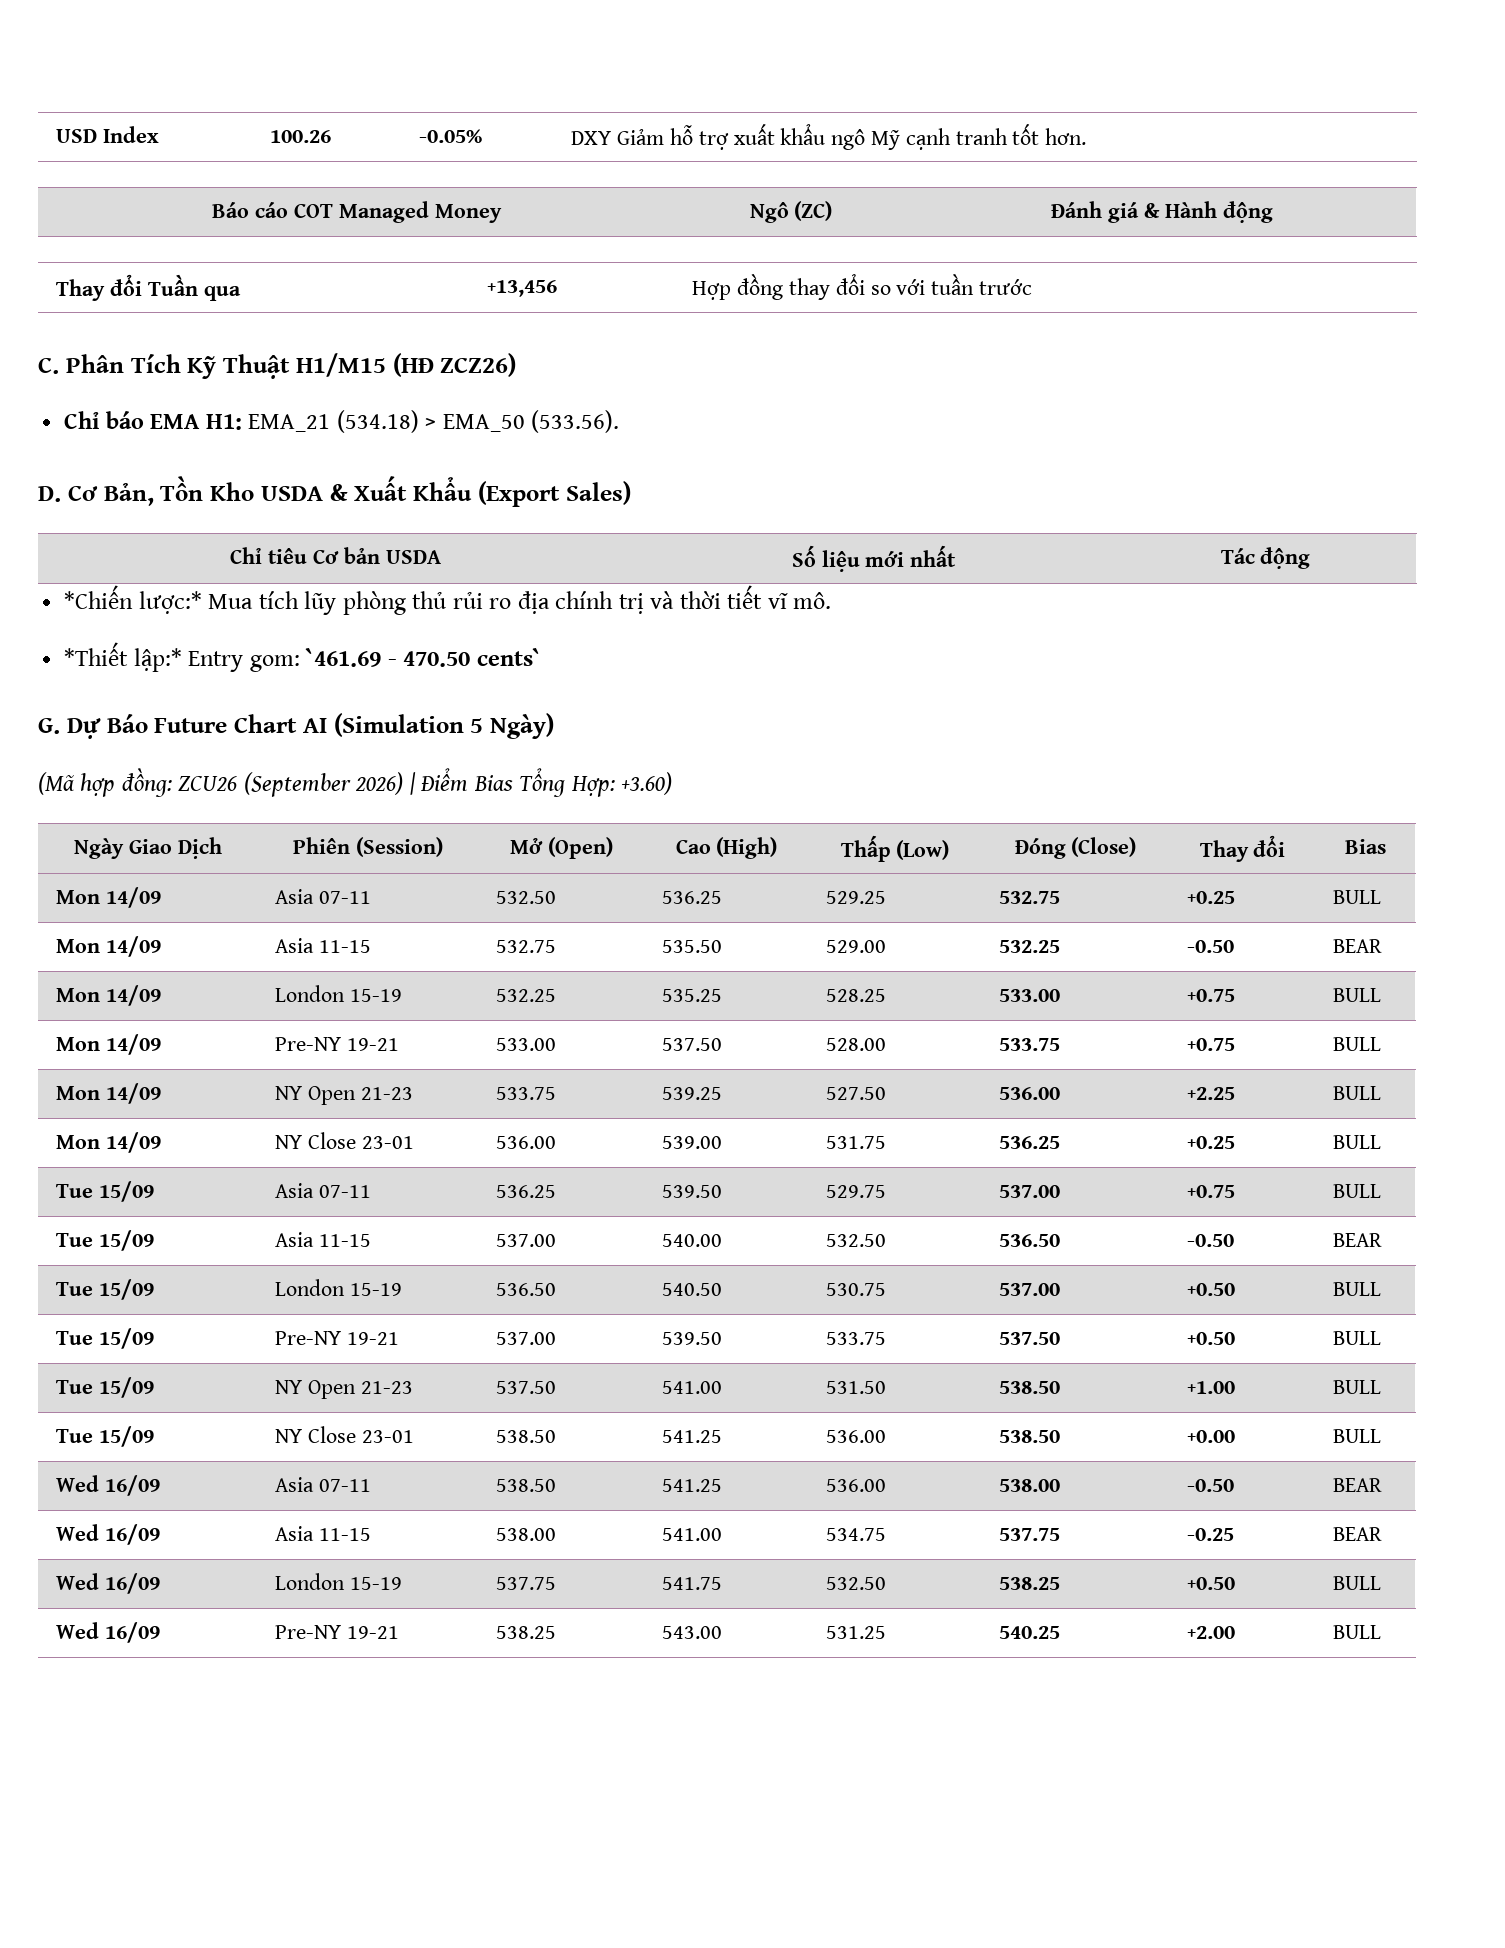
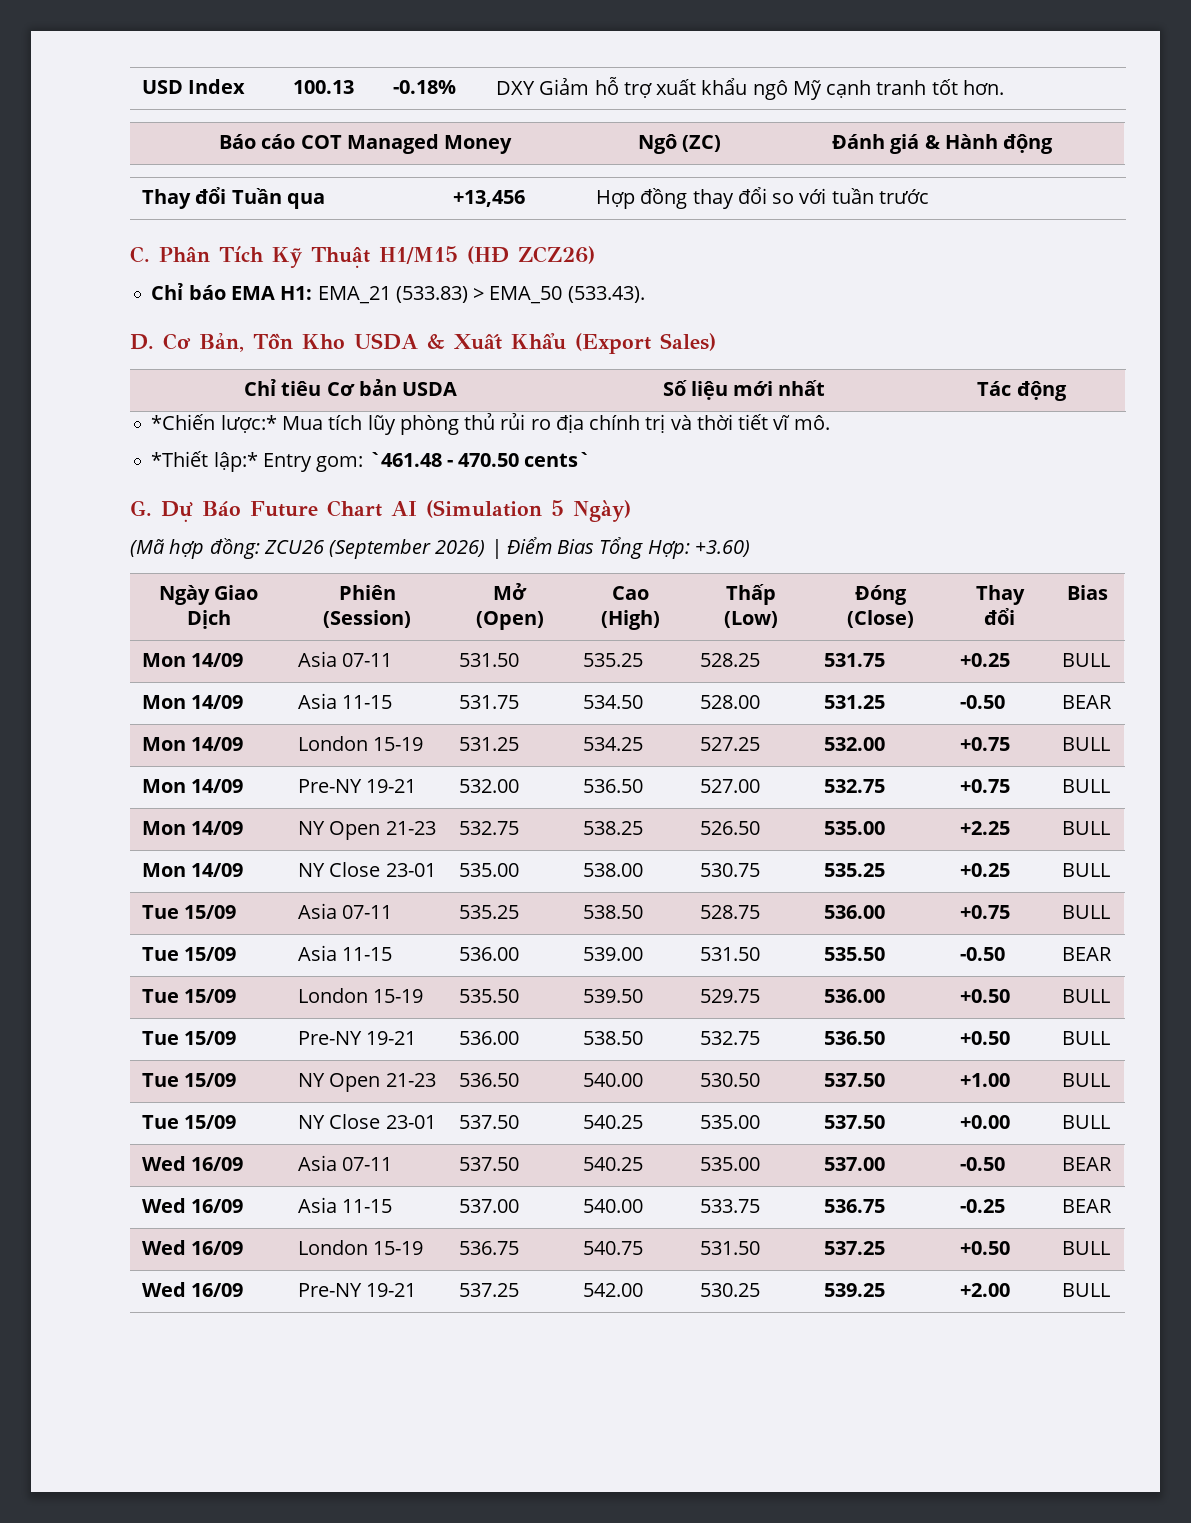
[270,130,332,143] [419,129,483,143] 100.26 | -0.05% -> [293,80,355,94] [393,80,457,94] 100.13 | -0.18%
[336,410,419,433] (534.18) -> [395,286,468,303] (533.83)
[531,410,620,433] (533.56). -> [567,286,645,303] (533.43).
[305,648,382,667] `461.69 -> [368,452,442,467] `461.48
[496,891,557,904] [662,891,723,904] [826,891,887,904] [999,891,1061,904] 532.50 | 536.25 | 529.25 | 532.75 -> [459,653,520,667] [583,653,644,667] [700,653,761,667] [824,653,886,667] 531.50 | 535.25 | 528.25 | 531.75
[496,940,557,953] [662,940,723,953] [826,940,887,953] [999,940,1061,953] 532.75 | 535.50 | 529.00 | 532.25 -> [459,695,520,709] [583,695,644,709] [700,695,761,709] [824,695,886,709] 531.75 | 534.50 | 528.00 | 531.25
[496,989,557,1002] [662,989,723,1002] [826,989,887,1002] [999,989,1061,1002] 532.25 | 535.25 | 528.25 | 533.00 -> [459,737,520,751] [583,737,644,751] [700,737,761,751] [824,737,886,751] 531.25 | 534.25 | 527.25 | 532.00
[496,1038,557,1051] [662,1038,723,1051] [826,1038,887,1051] [999,1038,1061,1051] 533.00 | 537.50 | 528.00 | 533.75 -> [459,779,520,793] [583,779,644,793] [700,779,761,793] [824,779,886,793] 532.00 | 536.50 | 527.00 | 532.75
[496,1087,557,1100] [662,1087,723,1100] [826,1087,887,1100] [999,1087,1061,1100] 533.75 | 539.25 | 527.50 | 536.00 -> [459,821,520,835] [583,821,644,835] [700,821,761,835] [824,821,886,835] 532.75 | 538.25 | 526.50 | 535.00
[496,1136,557,1149] [662,1136,723,1149] [826,1136,887,1149] [999,1136,1061,1149] 536.00 | 539.00 | 531.75 | 536.25 -> [459,863,520,877] [583,863,644,877] [700,863,761,877] [824,863,886,877] 535.00 | 538.00 | 530.75 | 535.25
[496,1185,557,1198] [662,1185,723,1198] [826,1185,887,1198] [999,1185,1061,1198] 536.25 | 539.50 | 529.75 | 537.00 -> [459,905,520,919] [583,905,644,919] [700,905,761,919] [824,905,886,919] 535.25 | 538.50 | 528.75 | 536.00
[496,1234,557,1247] [662,1234,723,1247] [826,1234,887,1247] [999,1234,1061,1247] 537.00 | 540.00 | 532.50 | 536.50 -> [459,947,520,961] [583,947,644,961] [700,947,761,961] [824,947,886,961] 536.00 | 539.00 | 531.50 | 535.50
[496,1283,557,1296] [662,1283,723,1296] [826,1283,887,1296] [999,1283,1061,1296] 536.50 | 540.50 | 530.75 | 537.00 -> [459,989,520,1003] [583,989,644,1003] [700,989,761,1003] [824,989,886,1003] 535.50 | 539.50 | 529.75 | 536.00
[496,1332,557,1345] [662,1332,723,1345] [826,1332,887,1345] [999,1332,1061,1345] 537.00 | 539.50 | 533.75 | 537.50 -> [459,1031,520,1045] [583,1031,644,1045] [700,1031,761,1045] [824,1031,886,1045] 536.00 | 538.50 | 532.75 | 536.50
[496,1381,557,1394] [662,1381,723,1394] [826,1381,887,1394] [999,1381,1061,1394] 537.50 | 541.00 | 531.50 | 538.50 -> [459,1073,520,1087] [583,1073,644,1087] [700,1073,761,1087] [824,1073,886,1087] 536.50 | 540.00 | 530.50 | 537.50
[496,1430,557,1443] [662,1430,723,1443] [826,1430,887,1443] [999,1430,1061,1443] 538.50 | 541.25 | 536.00 | 538.50 -> [459,1115,520,1129] [583,1115,644,1129] [700,1115,761,1129] [824,1115,886,1129] 537.50 | 540.25 | 535.00 | 537.50
[496,1479,557,1492] [662,1479,723,1492] [826,1479,887,1492] [999,1479,1061,1492] 538.50 | 541.25 | 536.00 | 538.00 -> [459,1157,520,1171] [583,1157,644,1171] [700,1157,761,1171] [824,1157,886,1171] 537.50 | 540.25 | 535.00 | 537.00
[496,1528,557,1541] [662,1528,723,1541] [826,1528,887,1541] [999,1528,1061,1541] 538.00 | 541.00 | 534.75 | 537.75 -> [459,1199,520,1213] [583,1199,644,1213] [700,1199,761,1213] [824,1199,886,1213] 537.00 | 540.00 | 533.75 | 536.75
[496,1577,557,1590] [662,1577,723,1590] [826,1577,887,1590] [999,1577,1061,1590] 537.75 | 541.75 | 532.50 | 538.25 -> [459,1241,520,1255] [583,1241,644,1255] [700,1241,761,1255] [824,1241,886,1255] 536.75 | 540.75 | 531.50 | 537.25
[496,1626,557,1639] [662,1626,723,1639] [826,1626,887,1639] [999,1626,1061,1639] 538.25 | 543.00 | 531.25 | 540.25 -> [459,1283,520,1297] [583,1283,644,1297] [700,1283,761,1297] [824,1283,886,1297] 537.25 | 542.00 | 530.25 | 539.25

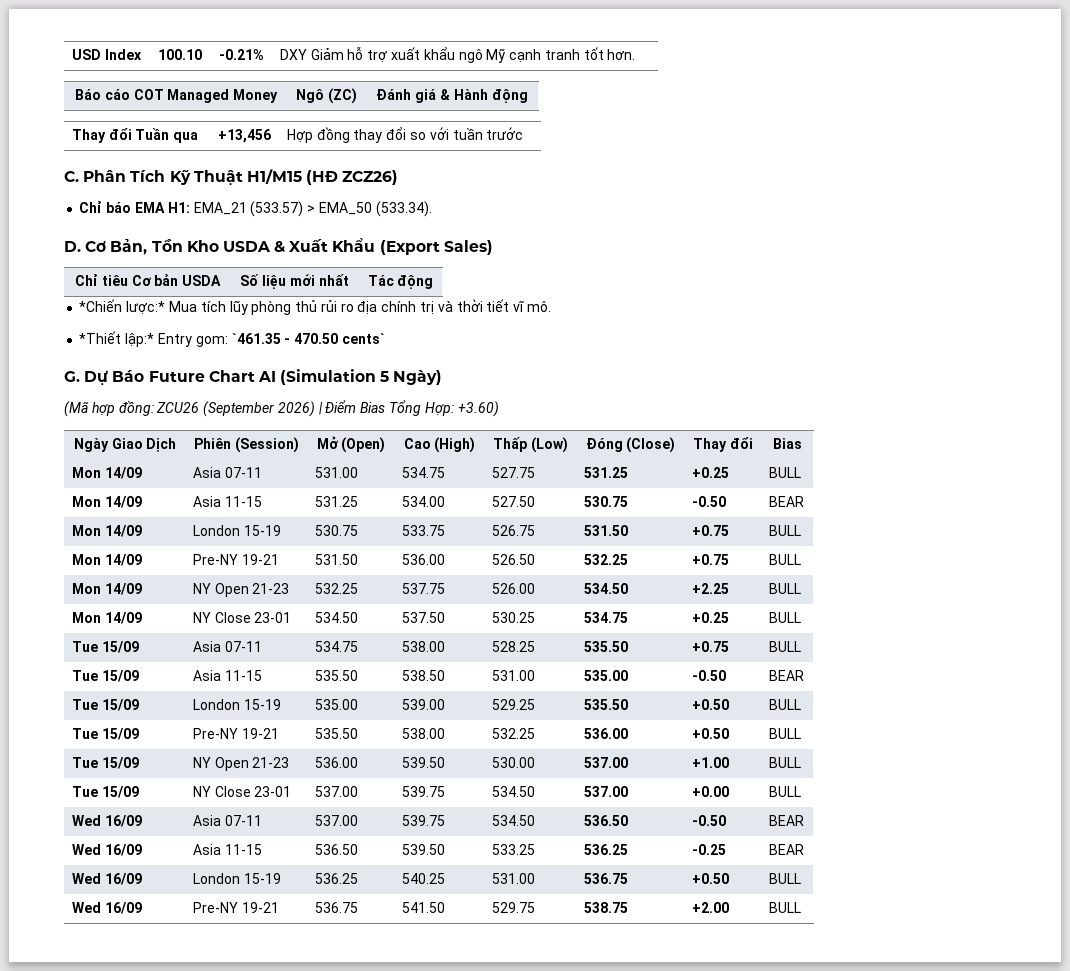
[293,80,355,94] [393,80,457,94] 100.13 | -0.18% -> [157,49,202,60] [218,49,264,60] 100.10 | -0.21%
[395,286,468,303] (533.83) -> [250,201,304,217] (533.57)
[567,286,645,303] (533.43). -> [375,201,432,217] (533.34).
[368,452,442,467] `461.48 -> [231,333,281,344] `461.35
[459,653,520,667] [583,653,644,667] [700,653,761,667] [824,653,886,667] 531.50 | 535.25 | 528.25 | 531.75 -> [314,467,358,478] [401,467,445,478] [491,467,535,478] [583,467,628,478] 531.00 | 534.75 | 527.75 | 531.25
[459,695,520,709] [583,695,644,709] [700,695,761,709] [824,695,886,709] 531.75 | 534.50 | 528.00 | 531.25 -> [314,496,358,507] [401,496,445,507] [491,496,535,507] [583,496,628,507] 531.25 | 534.00 | 527.50 | 530.75
[459,737,520,751] [583,737,644,751] [700,737,761,751] [824,737,886,751] 531.25 | 534.25 | 527.25 | 532.00 -> [314,525,358,536] [401,525,445,536] [491,525,535,536] [583,525,628,536] 530.75 | 533.75 | 526.75 | 531.50
[459,779,520,793] [583,779,644,793] [700,779,761,793] [824,779,886,793] 532.00 | 536.50 | 527.00 | 532.75 -> [314,554,358,565] [401,554,445,565] [491,554,535,565] [583,554,628,565] 531.50 | 536.00 | 526.50 | 532.25
[459,821,520,835] [583,821,644,835] [700,821,761,835] [824,821,886,835] 532.75 | 538.25 | 526.50 | 535.00 -> [314,583,358,594] [401,583,445,594] [491,583,535,594] [583,583,628,594] 532.25 | 537.75 | 526.00 | 534.50
[459,863,520,877] [583,863,644,877] [700,863,761,877] [824,863,886,877] 535.00 | 538.00 | 530.75 | 535.25 -> [314,612,358,623] [401,612,445,623] [491,612,535,623] [583,612,628,623] 534.50 | 537.50 | 530.25 | 534.75
[459,905,520,919] [583,905,644,919] [700,905,761,919] [824,905,886,919] 535.25 | 538.50 | 528.75 | 536.00 -> [314,641,358,652] [401,641,445,652] [491,641,535,652] [583,641,628,652] 534.75 | 538.00 | 528.25 | 535.50
[459,947,520,961] [583,947,644,961] [700,947,761,961] [824,947,886,961] 536.00 | 539.00 | 531.50 | 535.50 -> [314,670,358,681] [401,670,445,681] [491,670,535,681] [583,670,628,681] 535.50 | 538.50 | 531.00 | 535.00
[459,989,520,1003] [583,989,644,1003] [700,989,761,1003] [824,989,886,1003] 535.50 | 539.50 | 529.75 | 536.00 -> [314,699,358,710] [401,699,445,710] [491,699,535,710] [583,699,628,710] 535.00 | 539.00 | 529.25 | 535.50
[459,1031,520,1045] [583,1031,644,1045] [700,1031,761,1045] [824,1031,886,1045] 536.00 | 538.50 | 532.75 | 536.50 -> [314,728,358,739] [401,728,445,739] [491,728,535,739] [583,728,628,739] 535.50 | 538.00 | 532.25 | 536.00
[459,1073,520,1087] [583,1073,644,1087] [700,1073,761,1087] [824,1073,886,1087] 536.50 | 540.00 | 530.50 | 537.50 -> [314,757,358,768] [401,757,445,768] [491,757,535,768] [583,757,628,768] 536.00 | 539.50 | 530.00 | 537.00
[459,1115,520,1129] [583,1115,644,1129] [700,1115,761,1129] [824,1115,886,1129] 537.50 | 540.25 | 535.00 | 537.50 -> [314,786,358,797] [401,786,445,797] [491,786,535,797] [583,786,628,797] 537.00 | 539.75 | 534.50 | 537.00
[459,1157,520,1171] [583,1157,644,1171] [700,1157,761,1171] [824,1157,886,1171] 537.50 | 540.25 | 535.00 | 537.00 -> [314,815,358,826] [401,815,445,826] [491,815,535,826] [583,815,628,826] 537.00 | 539.75 | 534.50 | 536.50
[459,1199,520,1213] [583,1199,644,1213] [700,1199,761,1213] [824,1199,886,1213] 537.00 | 540.00 | 533.75 | 536.75 -> [314,844,358,855] [401,844,445,855] [491,844,535,855] [583,844,628,855] 536.50 | 539.50 | 533.25 | 536.25
[459,1241,520,1255] [583,1241,644,1255] [700,1241,761,1255] [824,1241,886,1255] 536.75 | 540.75 | 531.50 | 537.25 -> [314,873,358,884] [401,873,445,884] [491,873,535,884] [583,873,628,884] 536.25 | 540.25 | 531.00 | 536.75
[459,1283,520,1297] [583,1283,644,1297] [700,1283,761,1297] [824,1283,886,1297] 537.25 | 542.00 | 530.25 | 539.25 -> [314,902,358,913] [401,902,445,913] [491,902,535,913] [583,902,628,913] 536.75 | 541.50 | 529.75 | 538.75

